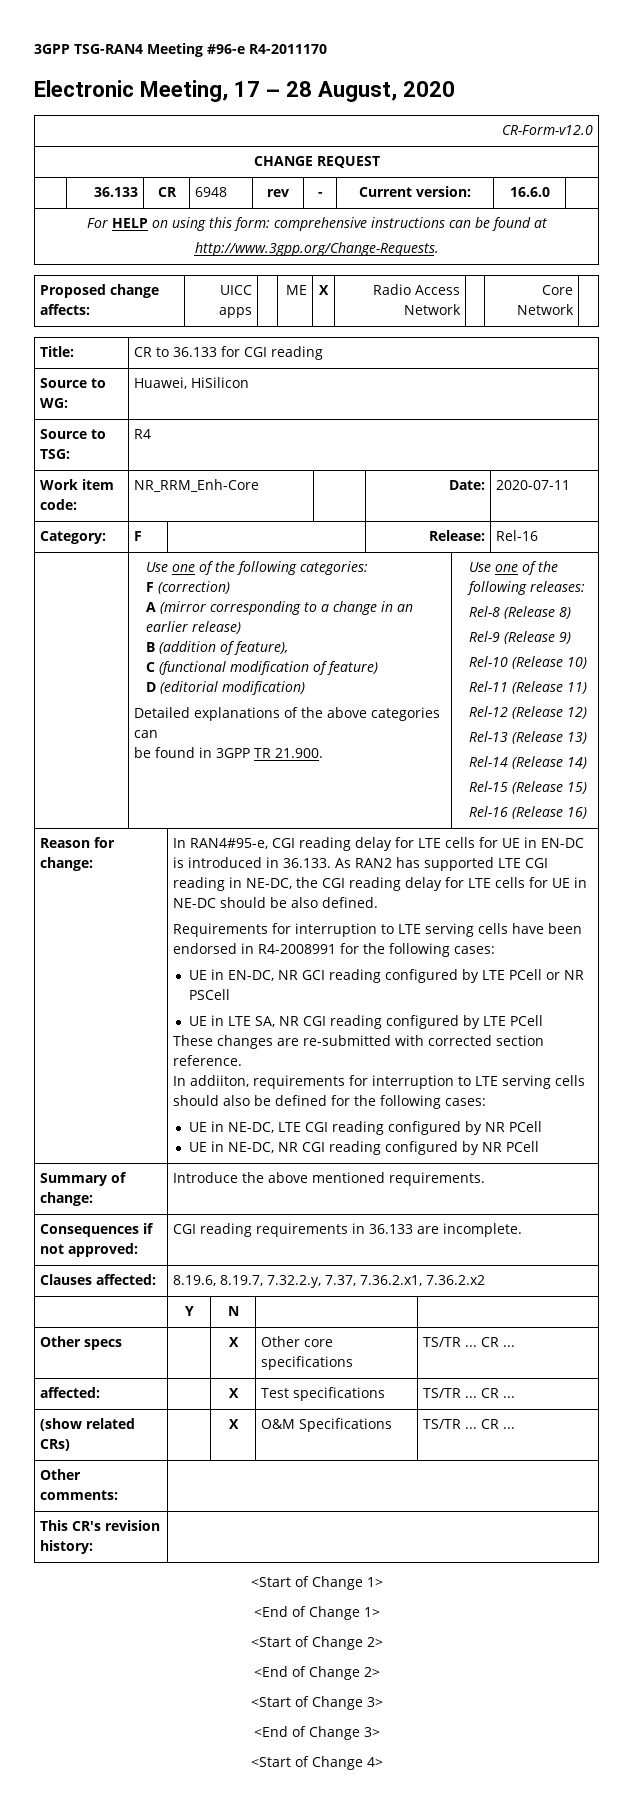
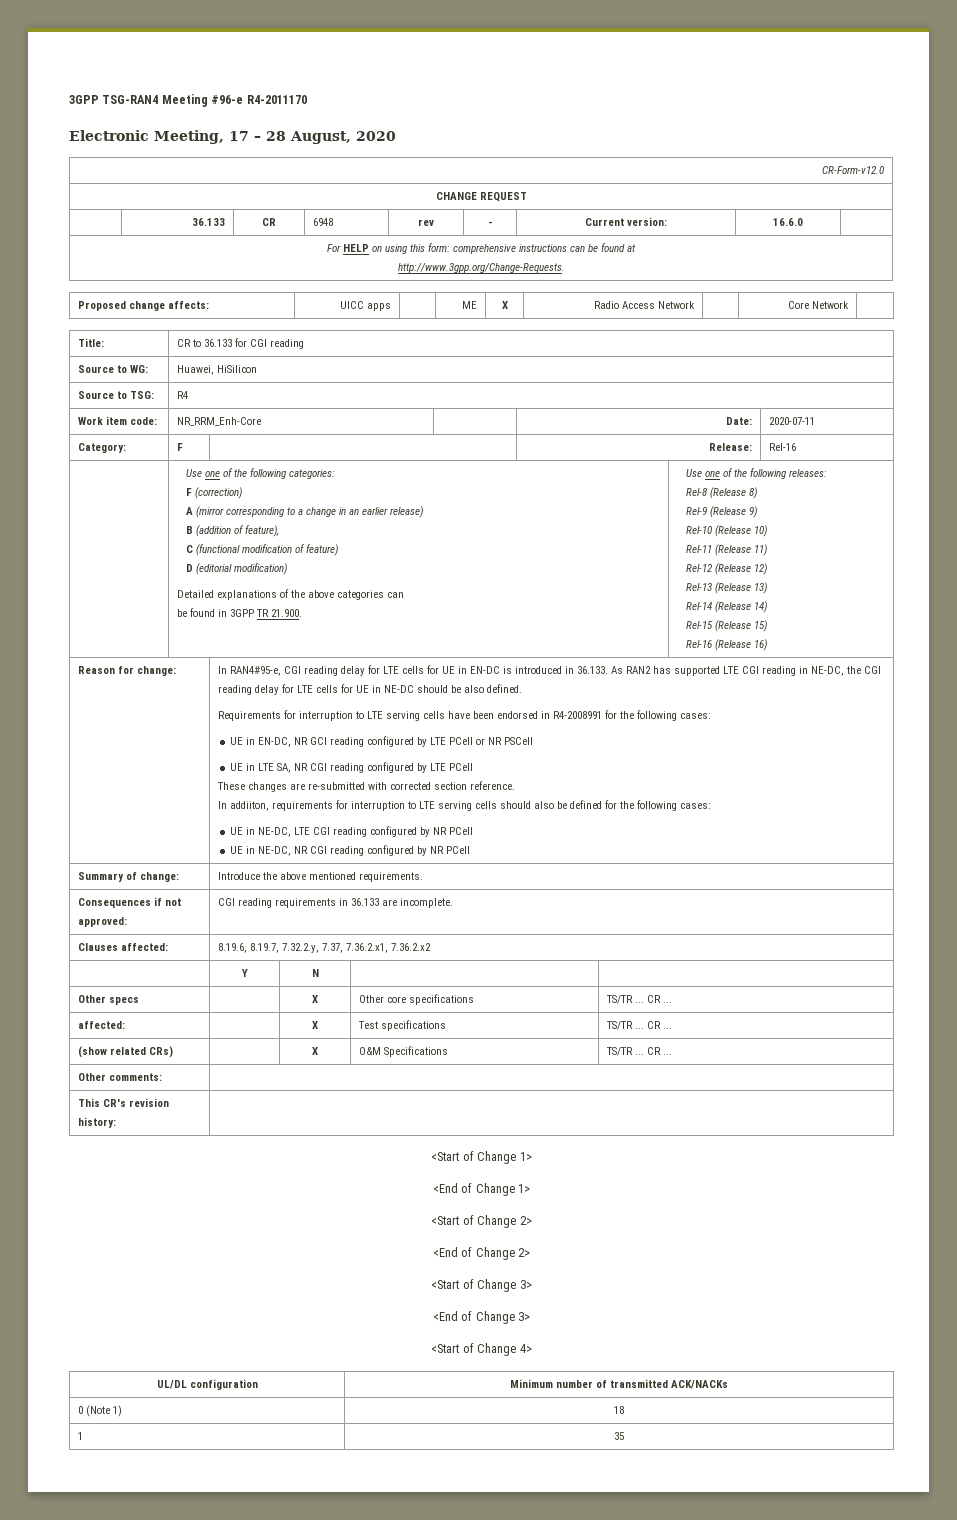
(383, 1762) none -> [156,1379,258,1390] [510,1379,729,1389] [78,1405,123,1417] [614,1406,625,1414] [78,1432,84,1440] [614,1432,625,1440] // UL/DL configuration | Minimum number of transmitted ACK/NACKs // 0 (Note 1) | 18 // 1 | 35

